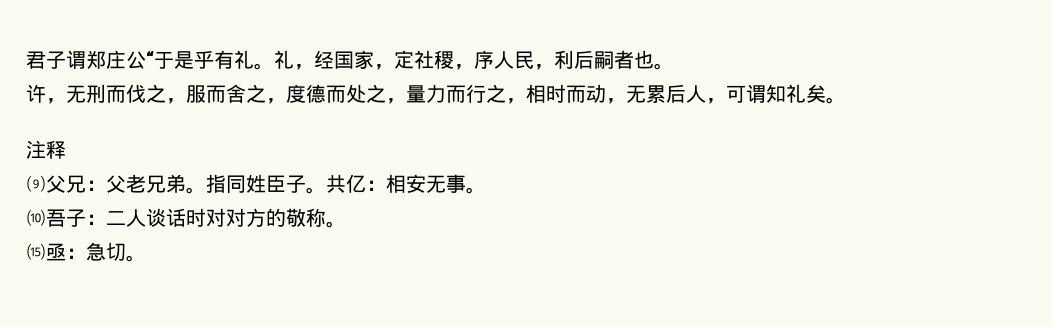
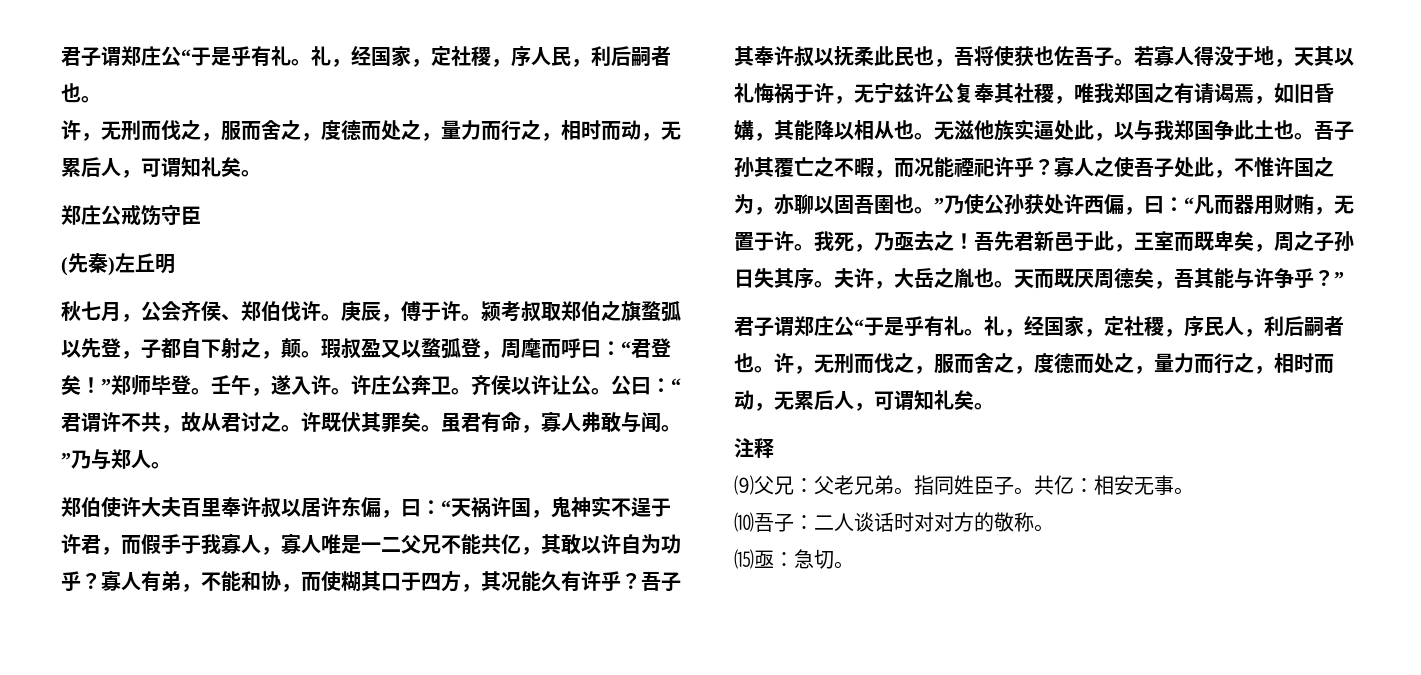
(846, 100) none -> [61,205,201,226] [61,252,175,276] [61,301,681,322] [61,338,671,359] [61,375,681,396] [61,411,681,433] [61,449,171,470] [61,496,671,518] [61,534,681,555] [61,571,681,592] [734,46,1354,67] [734,83,1334,104] [734,119,1354,141] [734,157,1334,178] [734,194,1354,215] [734,231,1354,252] [734,268,1344,289] [734,316,1344,337] [734,353,1334,374] [734,390,994,411] // 郑庄公戒饬守臣 // (先秦)左丘明 // 秋七月，公会齐侯、郑伯伐许。庚辰，傅于许。颍考叔取郑伯之旗蝥弧以先登，子都自下射之，颠。瑕叔盈又以蝥弧登，周麾而呼曰：“君登矣！”郑师毕登。壬午，遂入许。许庄公奔卫。齐侯以许让公。公曰：“君谓许不共，故从君讨之。许既伏其罪矣。虽君有命，寡人弗敢与闻。”乃与郑人。 // 郑伯使许大夫百里奉许叔以居许东偏，曰：“天祸许国，鬼神实不逞于许君，而假手于我寡人，寡人唯是一二父兄不能共亿，其敢以许自为功乎？寡人有弟，不能和协，而使糊其口于四方，其况能久有许乎？吾子其奉许叔以抚柔此民也，吾将使获也佐吾子。若寡人得没于地，天其以礼悔祸于许，无宁兹许公复奉其社稷，唯我郑国之有请谒焉，如旧昏媾，其能降以相从也。无滋他族实逼处此，以与我郑国争此土也。吾子孙其覆亡之不暇，而况能禋祀许乎？寡人之使吾子处此，不惟许国之为，亦聊以固吾圉也。”乃使公孙获处许西偏，曰：“凡而器用财贿，无置于许。我死，乃亟去之！吾先君新邑于此，王室而既卑矣，周之子孙日失其序。夫许，大岳之胤也。天而既厌周德矣，吾其能与许争乎？” // 君子谓郑庄公“于是乎有礼。礼，经国家，定社稷，序民人，利后嗣者也。许，无刑而伐之，服而舍之，度德而处之，量力而行之，相时而动，无累后人，可谓知礼矣。

